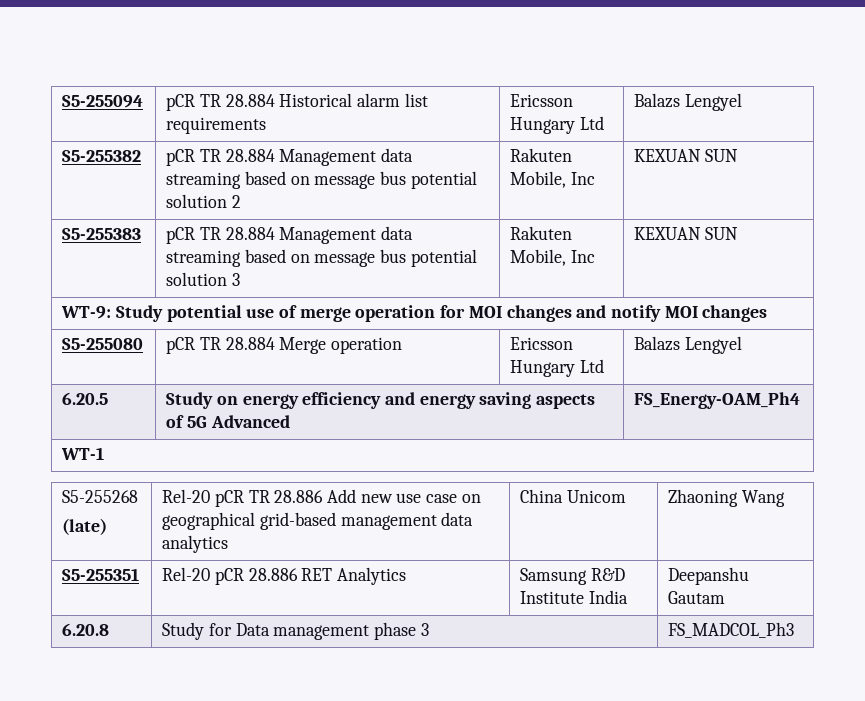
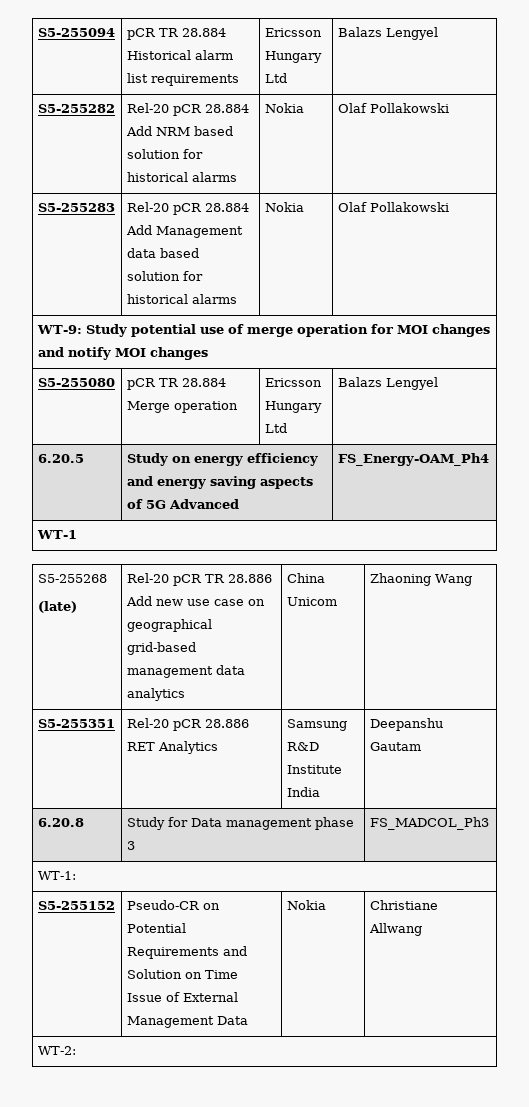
[62,150,142,162] [166,148,413,166] [166,171,477,189] [166,194,241,208] [510,148,573,162] [510,171,595,188] [634,149,738,162] [62,228,142,240] [166,226,413,244] [166,249,477,267] [166,272,240,286] [510,226,573,240] [510,249,595,266] [634,227,738,240] S5-255382 | pCR TR 28.884 Management data streaming based on message bus potential solution 2 | Rakuten Mobile, Inc | KEXUAN SUN // S5-255383 | pCR TR 28.884 Management data streaming based on message bus potential solution 3 | Rakuten Mobile, Inc | KEXUAN SUN -> [37,104,115,113] [126,103,249,116] [125,126,233,136] [126,149,203,159] [126,172,237,182] [264,103,304,113] [337,103,449,113] [37,203,115,212] [126,202,249,215] [125,225,243,238] [126,248,199,258] [126,271,203,281] [126,294,237,304] [264,202,304,212] [337,202,449,212] S5-255282 | Rel-20 pCR 28.884 Add NRM based solution for historical alarms | Nokia | Olaf Pollakowski // S5-255283 | Rel-20 pCR 28.884 Add Management data based solution for historical alarms | Nokia | Olaf Pollakowski
(795, 630) none -> [37,871,76,880] [37,901,115,910] [126,900,220,910] [126,923,186,933] [126,946,247,959] [126,969,238,979] [126,992,238,1002] [126,1016,248,1028] [286,900,326,910] [369,900,438,910] [368,923,422,936] [37,1046,76,1055] // WT-1: // S5-255152 | Pseudo-CR on Potential Requirements and Solution on Time Issue of External Management Data | Nokia | Christiane Allwang // WT-2:

